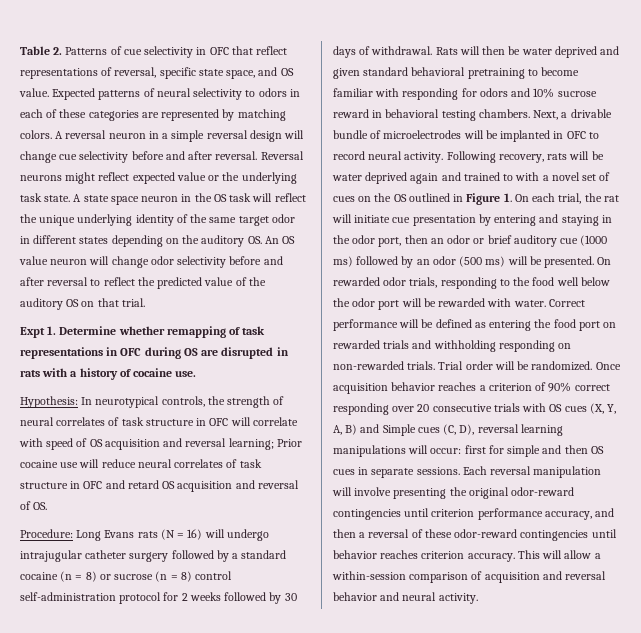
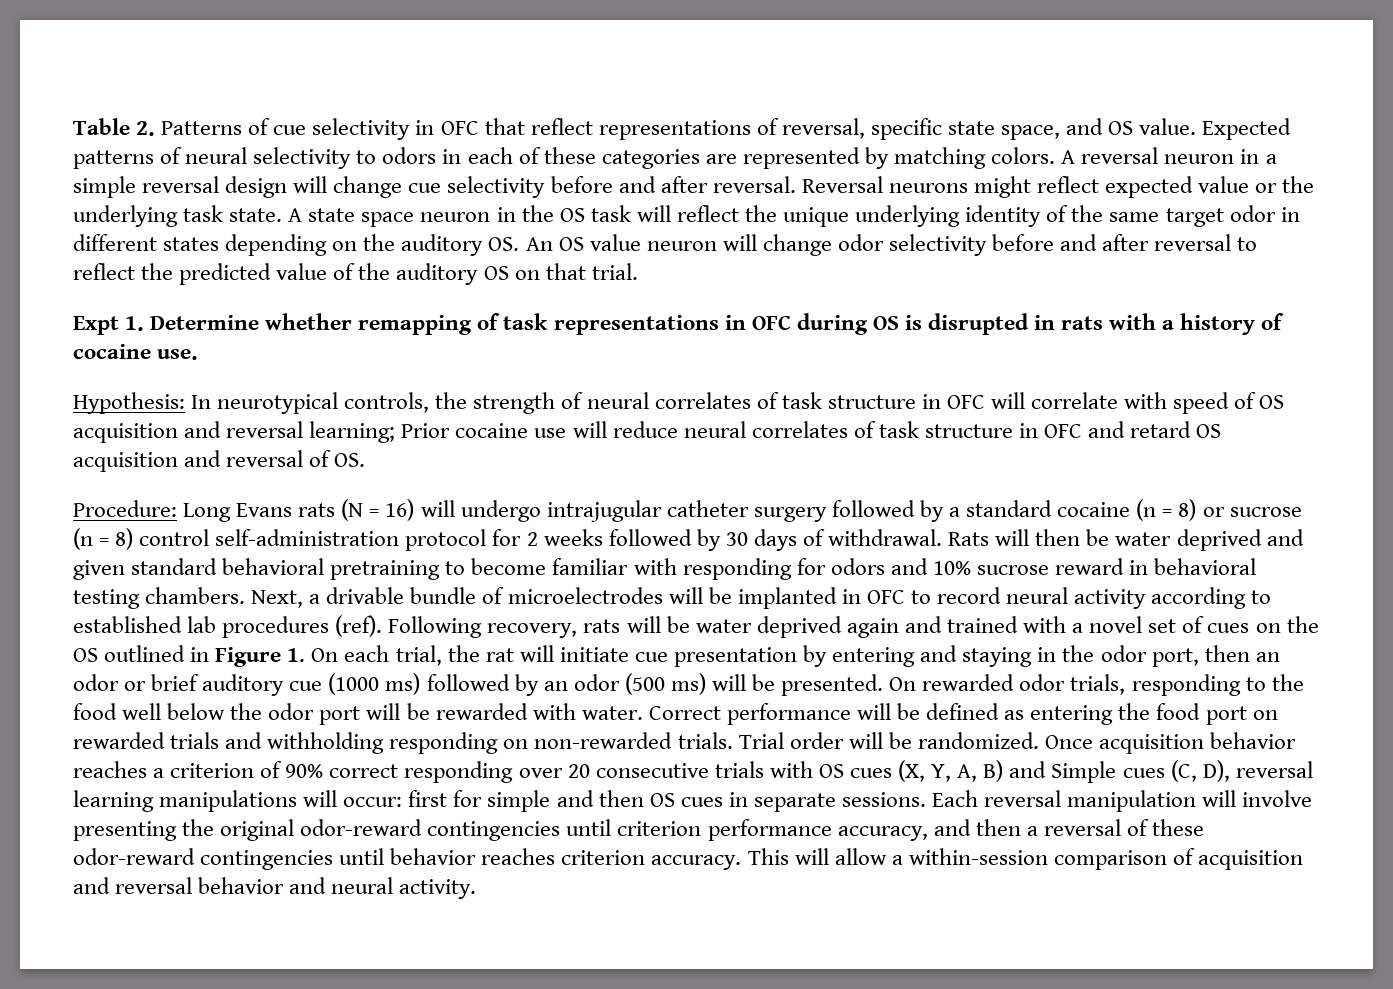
[201,349,219,356] are -> [904,315,922,330] is
[404,152,444,163] activity. -> [1074,587,1272,609] [73,615,383,638] activity according to established lab procedures (ref).
[503,174,514,181] to -> (1018, 624) none

